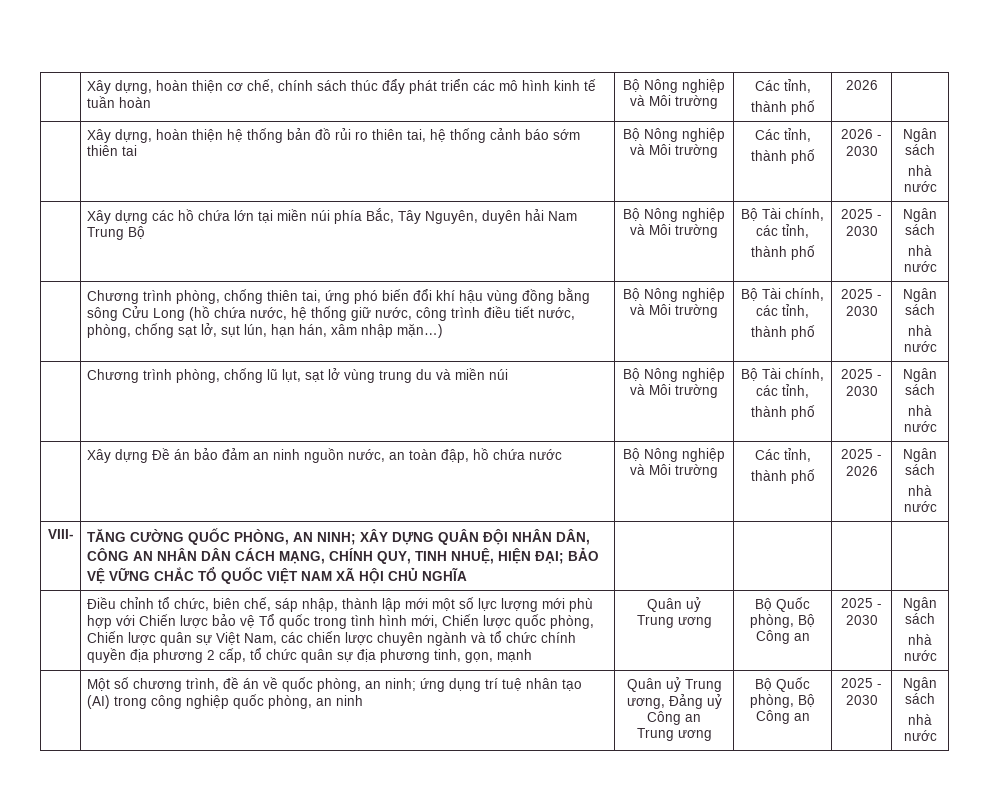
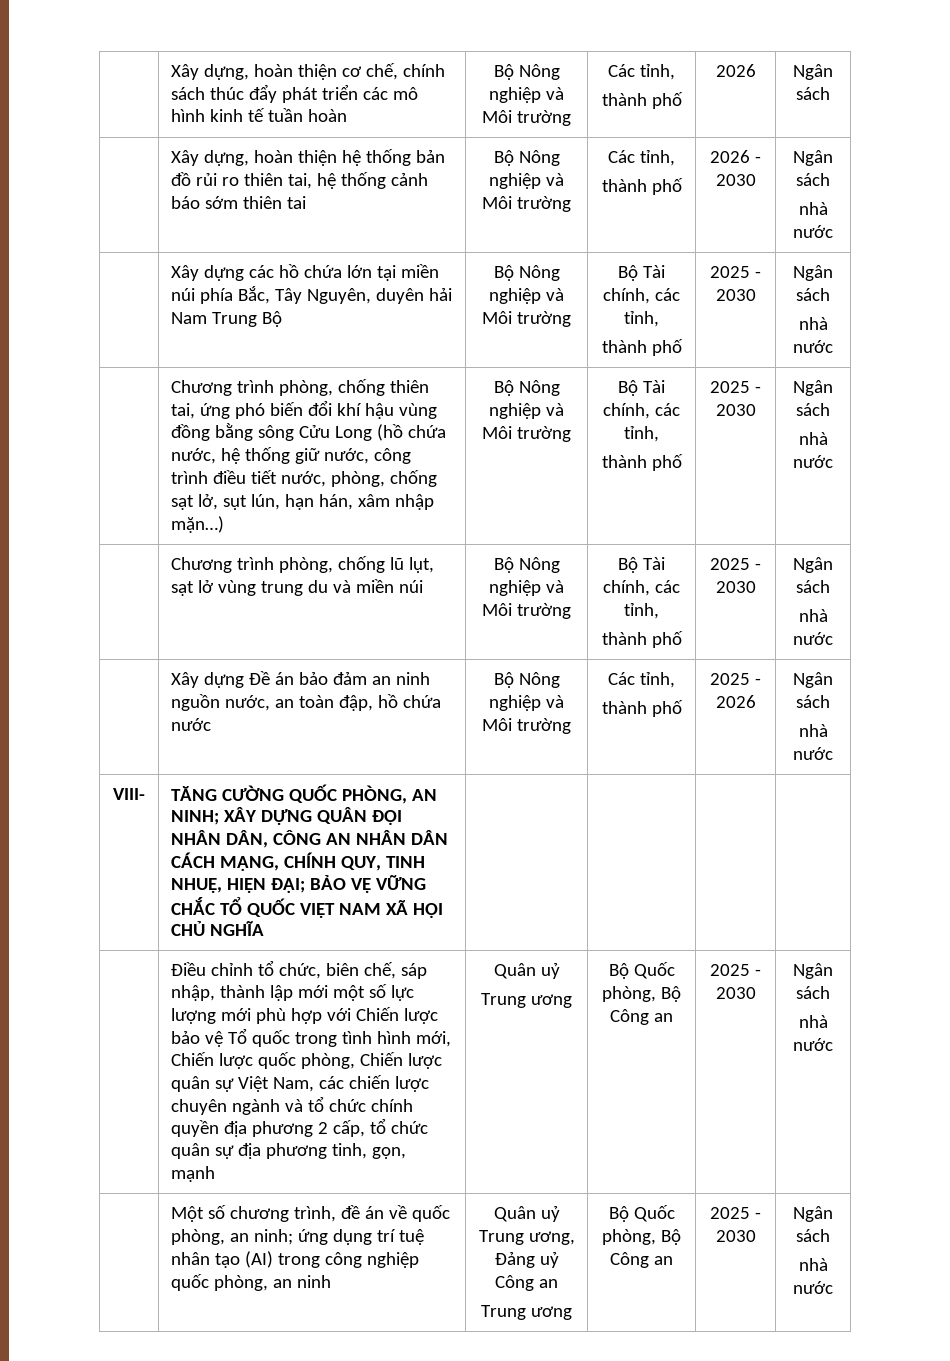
(878, 85) none -> [793,64,833,80] [796,87,830,100] Ngân sách

